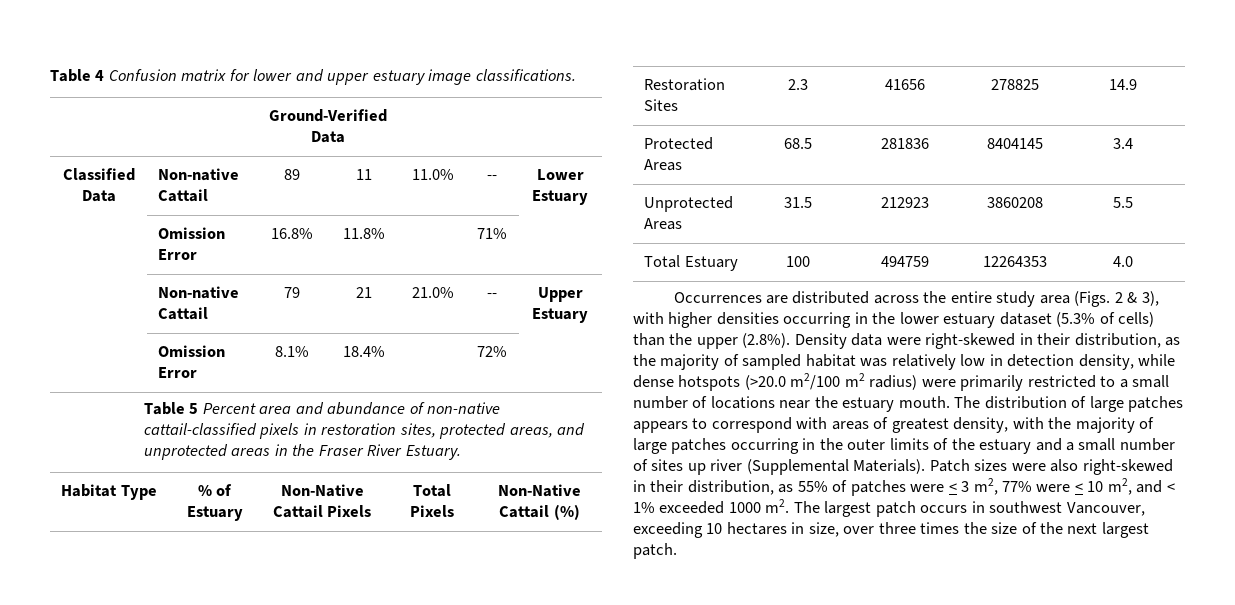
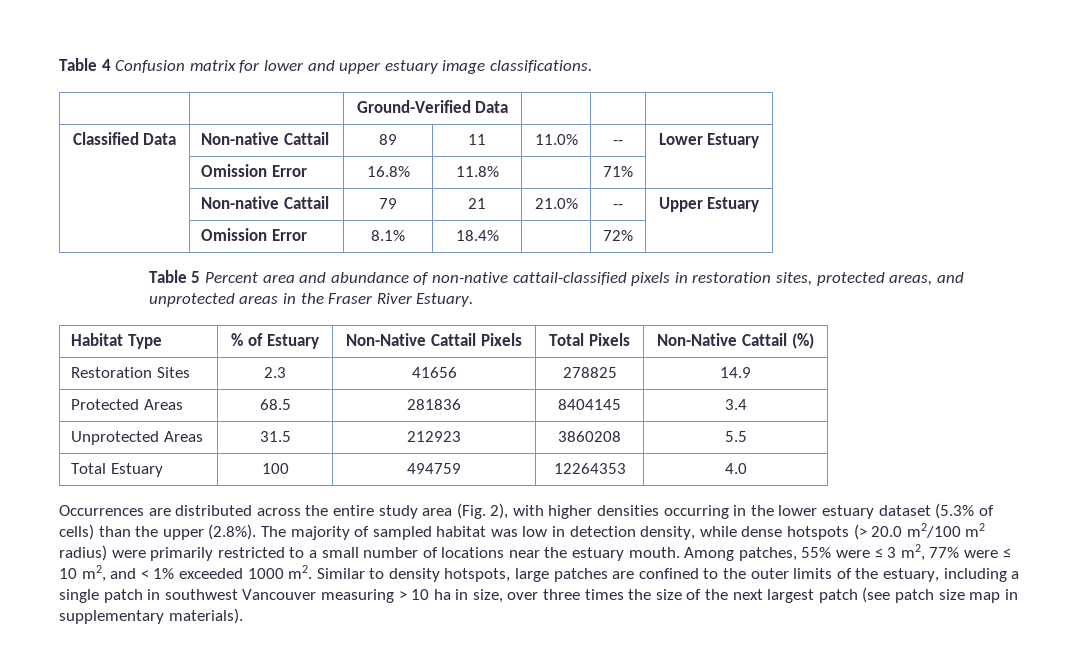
[1074,291,1159,307] (Figs. 2 & 3), -> [456,503,509,519] (Fig. 2),
[794,333,1181,349] [633,354,656,366] Density data were right-skewed in their distribution, as the -> [260,526,286,537] The
[891,354,956,370] relatively -> (518, 533) none
[744,375,786,390] (>20.0 -> [853,524,903,540] (> 20.0
[954,396,1184,412] [633,417,1155,433] [633,438,1175,454] [633,459,1173,475] [633,480,957,496] The distribution of large patches appears to correspond with areas of greatest density, with the majority of large patches occurring in the outer limits of the estuary and a small number of sites up river (Supplemental Materials). Patch sizes were also right-skewed in their distribution, as 55% of patches were < -> [684,547,883,561] Among patches, 55% were ≤
[1074,483,1083,492] < -> [1002,548,1011,558] ≤
[793,501,1145,517] [633,522,787,538] The largest patch occurs in southwest Vancouver, exceeding 10 hectares -> [316,568,1020,582] [59,589,451,603] Similar to density hotspots, large patches are confined to the outer limits of the estuary, including a single patch in southwest Vancouver measuring > 10 ha
[633,543,677,559] patch. -> [818,587,1018,603] [59,608,243,624] patch (see patch size map in supplementary materials).

